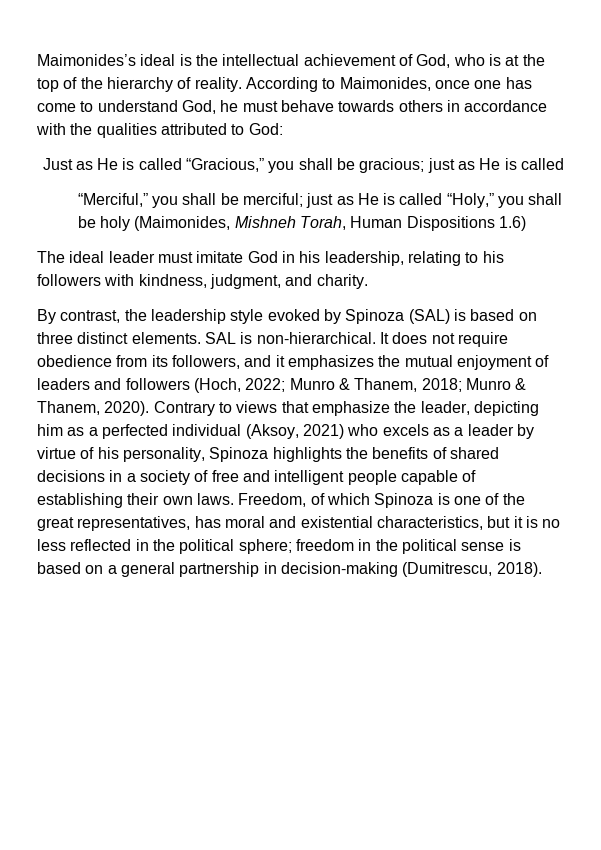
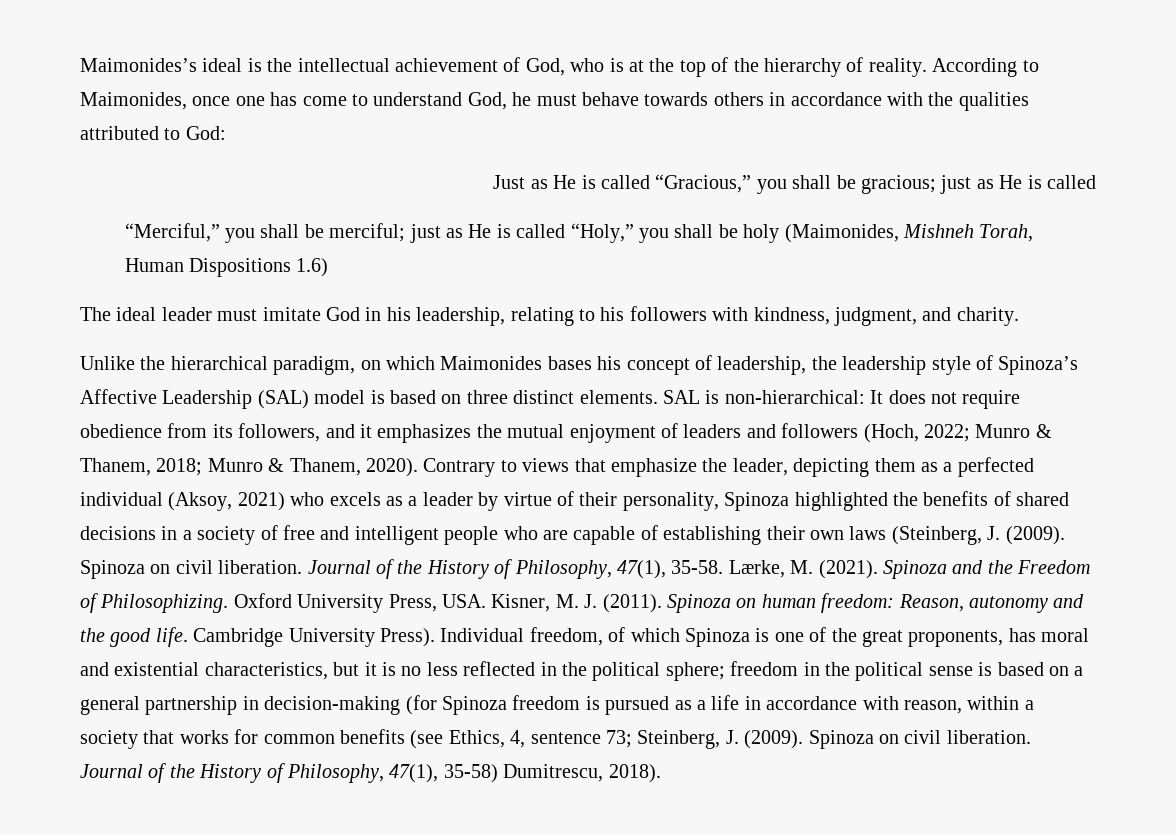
[37,309,450,324] By contrast, the leadership style evoked by Spinoza (SAL) -> [80,355,1079,375] [80,389,366,409] Unlike the hierarchical paradigm, on which Maimonides bases his concept of leadership, the leadership style of Spinoza’s Affective Leadership (SAL) model
[256,332,376,344] non-hierarchical. -> [724,390,865,404] non-hierarchical:
[37,424,63,436] him -> [874,458,916,472] them
[97,447,119,459] his -> [579,492,618,506] their
[272,447,342,462] highlights -> [794,492,888,511] highlighted
(397, 477) none -> [503,526,568,540] who are
[196,493,307,507] laws. Freedom, -> [849,526,1065,545] [80,559,1091,579] [80,593,1085,613] [80,627,603,647] laws (Steinberg, J. (2009). Spinoza on civil liberation. Journal of the History of Philosophy, 47(1), 35-58. Lærke, M. (2021). Spinoza and the Freedom of Philosophizing. Oxford University Press, USA. Kisner, M. J. (2011). Spinoza on human freedom: Reason, autonomy and the good life. Cambridge University Press). Individual freedom,
[77,516,191,531] representatives, -> [908,630,1004,647] proponents,
[402,562,493,577] (Dumitrescu, -> [405,695,1034,715] [80,729,1031,749] [80,763,604,783] (for Spinoza freedom is pursued as a life in accordance with reason, within a society that works for common benefits (see Ethics, 4, sentence 73; Steinberg, J. (2009). Spinoza on civil liberation. Journal of the History of Philosophy, 47(1), 35-58) Dumitrescu,

